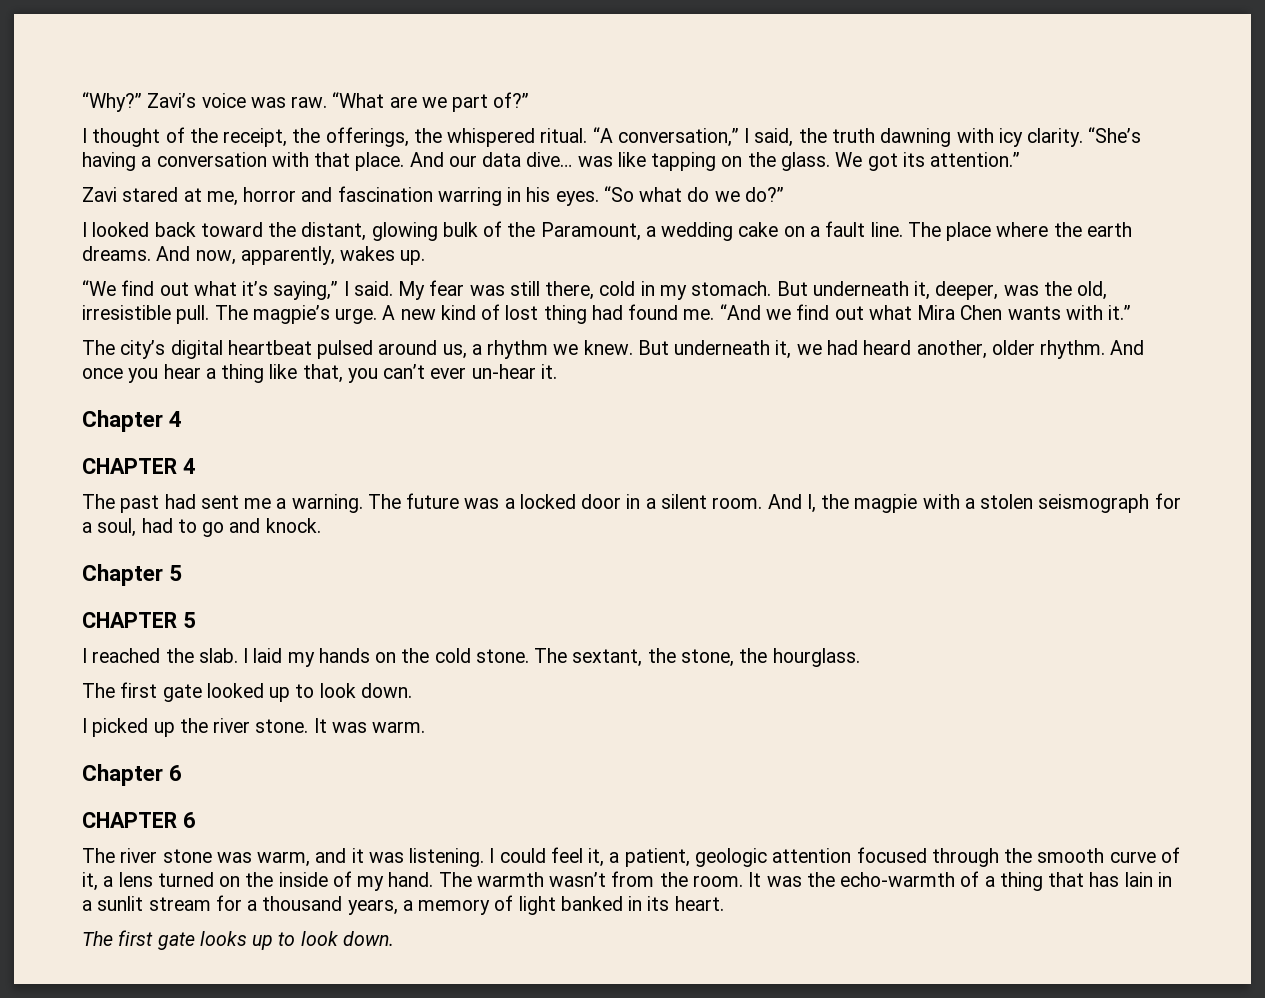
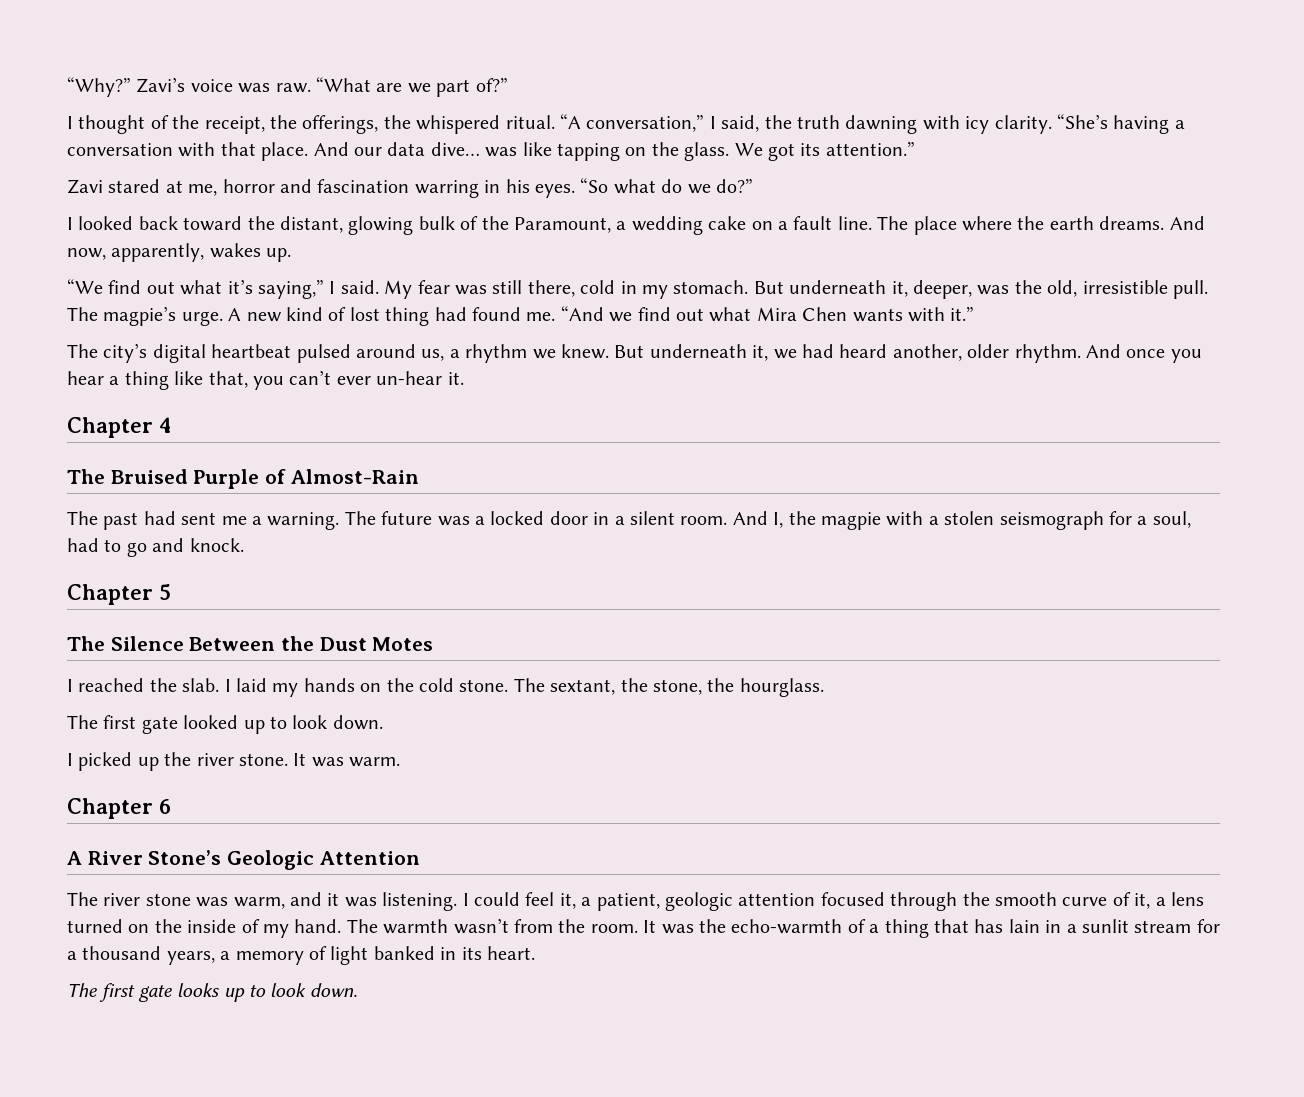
[82,458,195,474] CHAPTER 4 -> [67,469,419,489] The Bruised Purple of Almost-Rain
[82,612,196,628] CHAPTER 5 -> [67,636,434,651] The Silence Between the Dust Motes
[82,812,195,828] CHAPTER 6 -> [67,850,420,870] A River Stone’s Geologic Attention

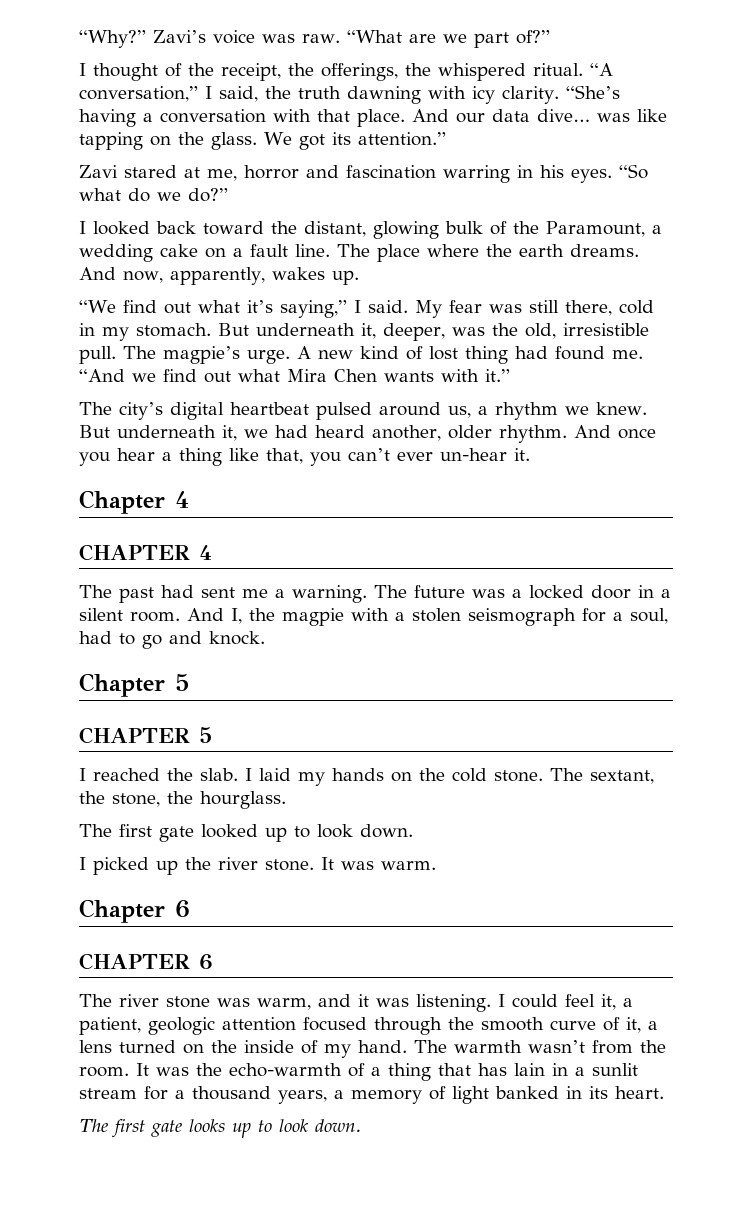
[67,469,419,489] The Bruised Purple of Almost-Rain -> [79,544,212,561] CHAPTER 4
[67,636,434,651] The Silence Between the Dust Motes -> [79,727,212,744] CHAPTER 5
[67,850,420,870] A River Stone’s Geologic Attention -> [79,953,213,970] CHAPTER 6

